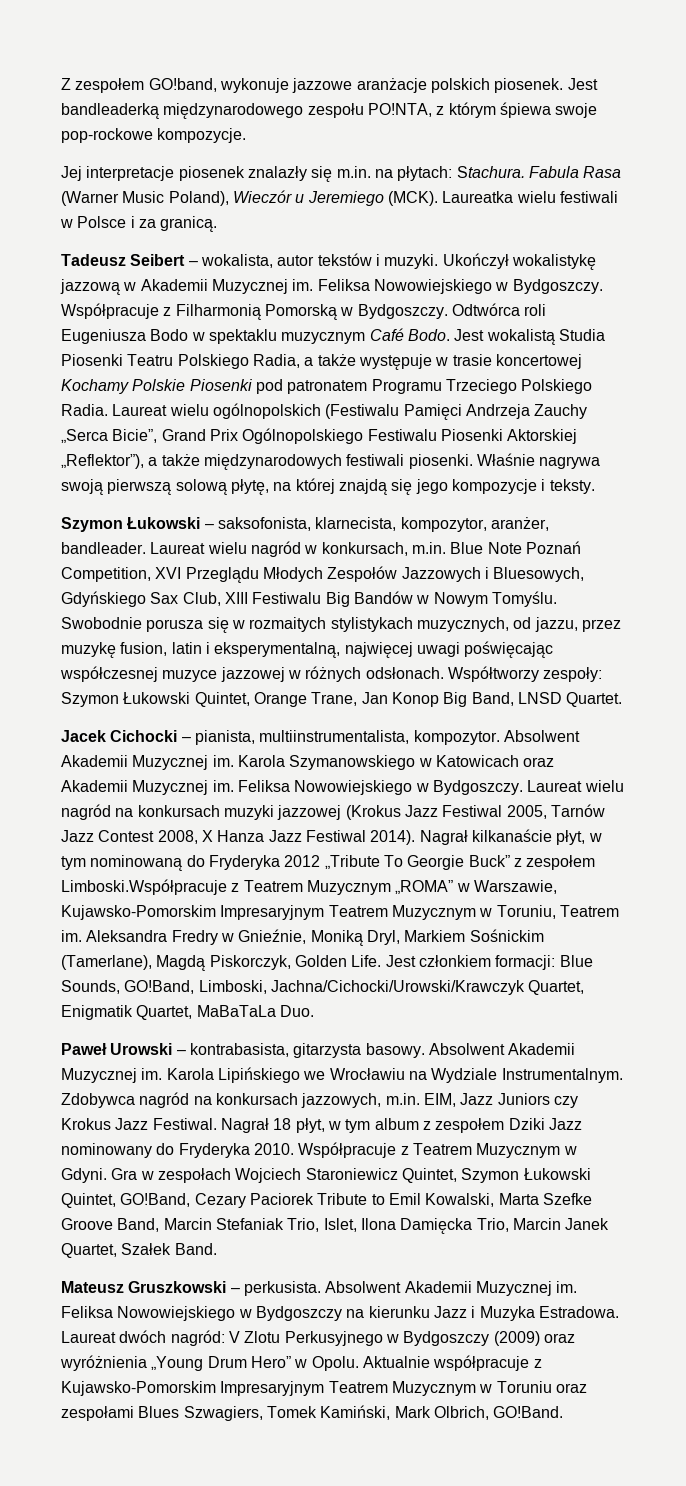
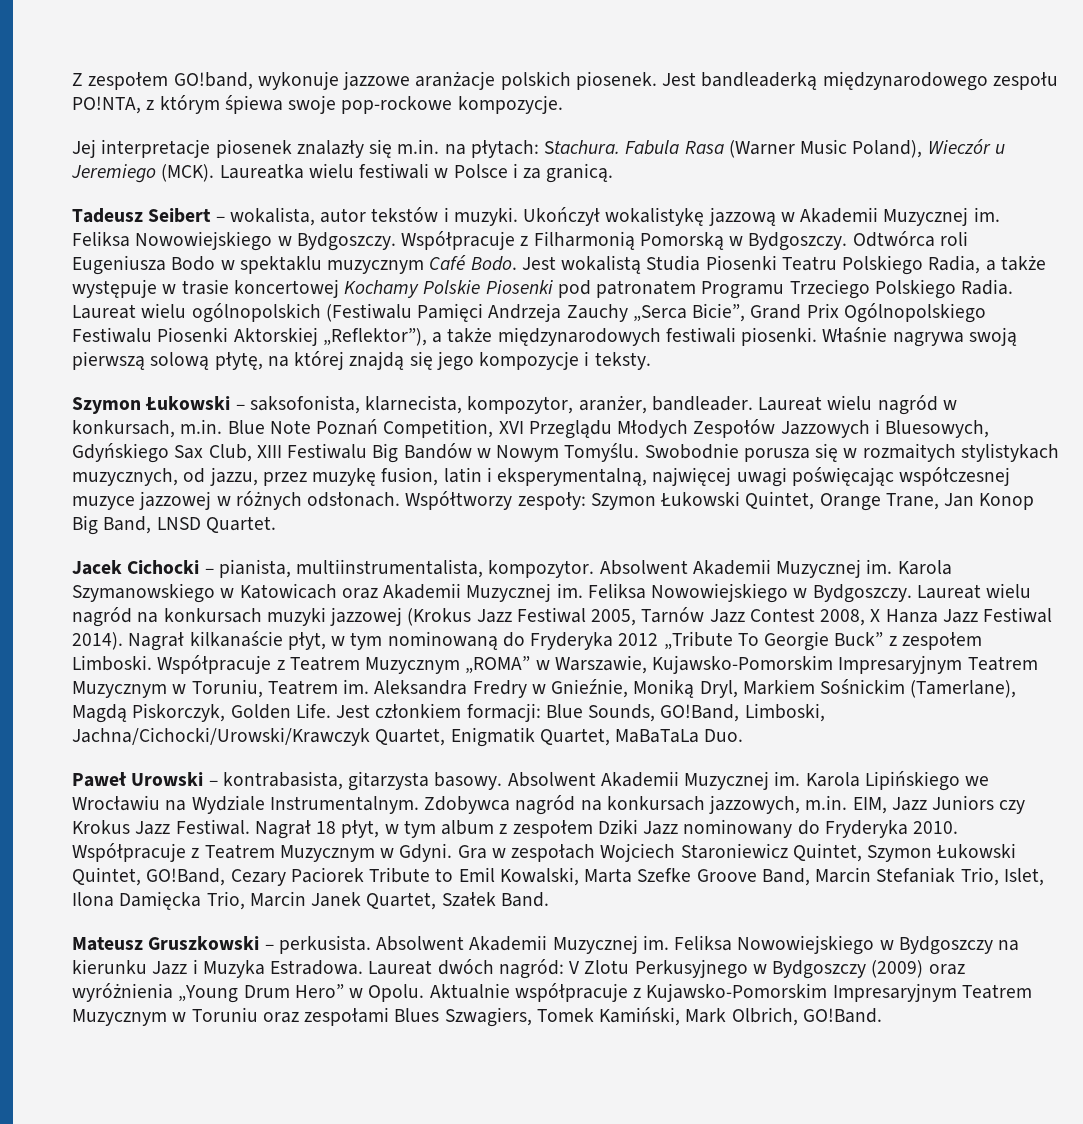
[61,879,227,895] Limboski.Współpracuje -> [72,655,272,674] Limboski. Współpracuje

